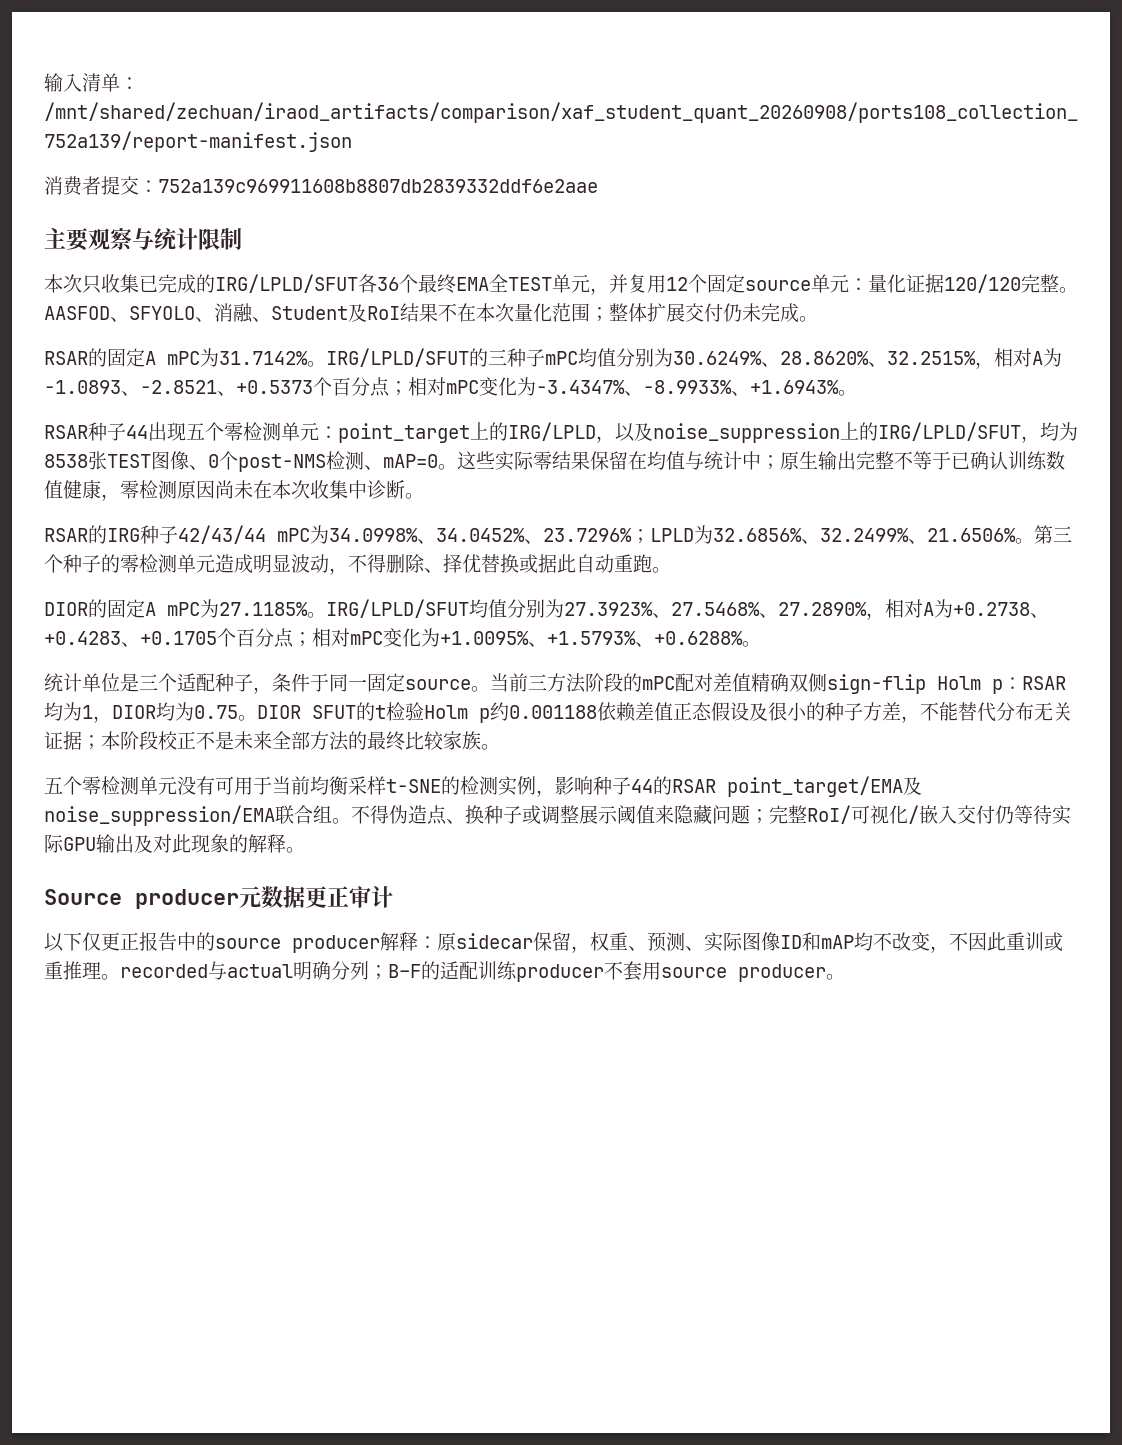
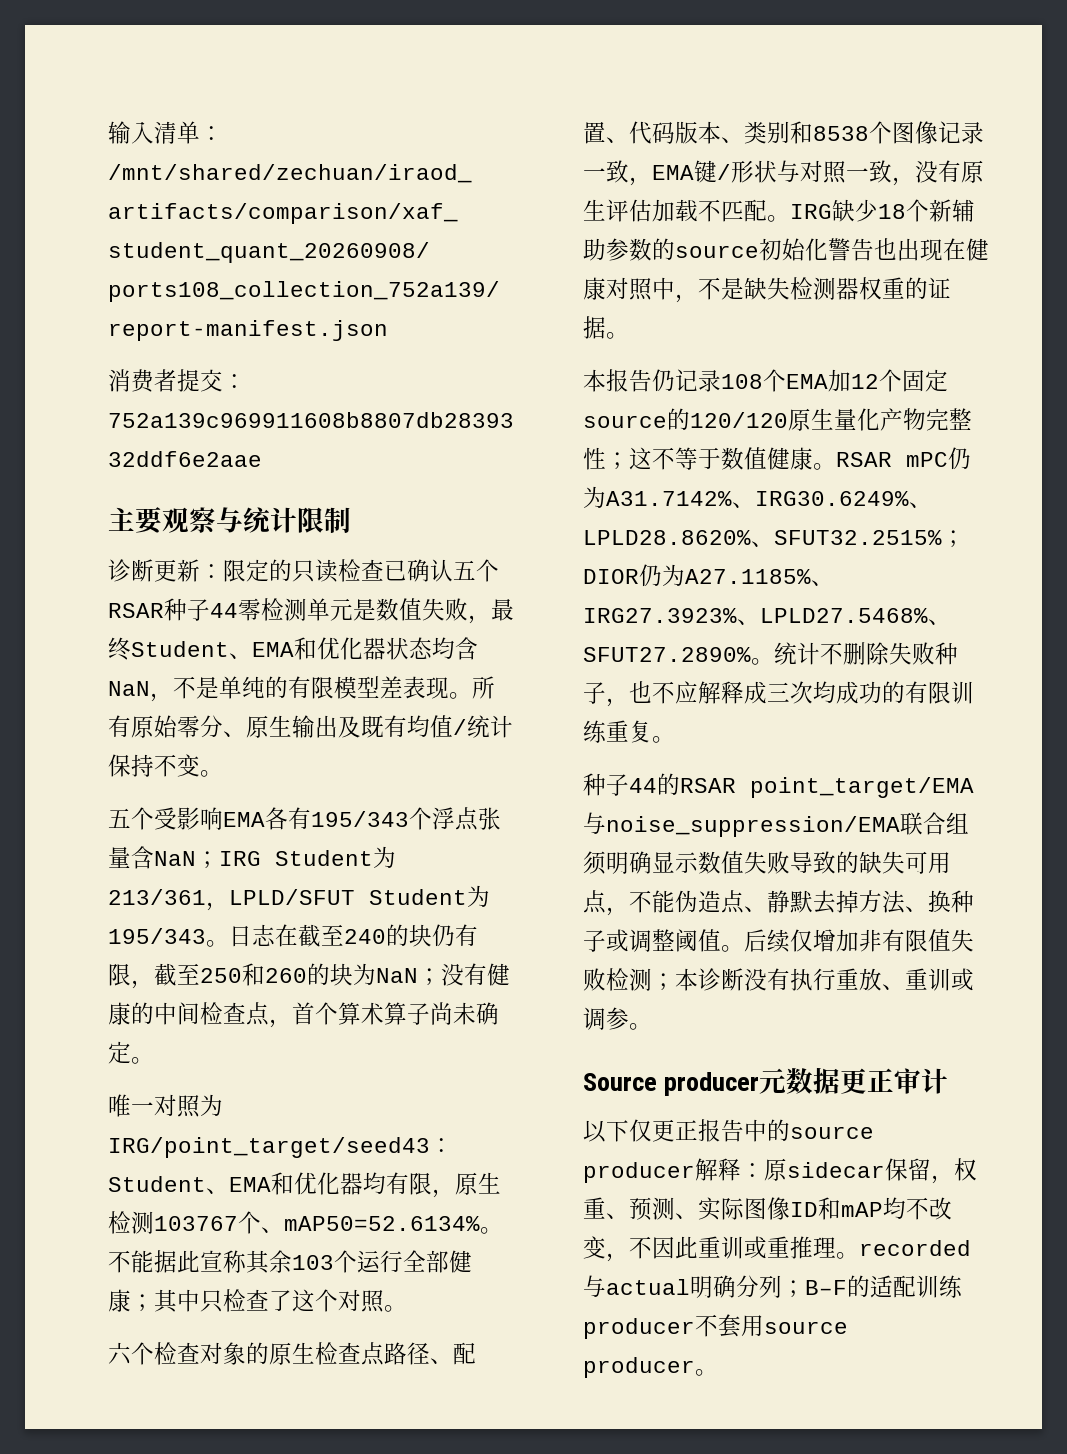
[44,274,1078,295] [44,303,818,323] [44,348,1062,369] [44,377,857,397] [44,422,1078,443] [44,451,1065,472] [44,480,424,501] [44,525,1072,544] [44,554,671,575] [44,599,1049,620] [44,628,761,648] [44,673,1066,694] [44,702,1072,723] [44,731,500,751] [44,776,593,797] 本次只收集已完成的IRG/LPLD/SFUT各36个最终EMA全TEST单元，并复用12个固定source单元：量化证据120/120完整。AASFOD、SFYOLO、消融、Student及RoI结果不在本次量化范围；整体扩展交付仍未完成。 // RSAR的固定A mPC为31.7142%。IRG/LPLD/SFUT的三种子mPC均值分别为30.6249%、28.8620%、32.2515%，相对A为-1.0893、-2.8521、+0.5373个百分点；相对mPC变化为-3.4347%、-8.9933%、+1.6943%。 // RSAR种子44出现五个零检测单元：point_target上的IRG/LPLD，以及noise_suppression上的IRG/LPLD/SFUT，均为8538张TEST图像、0个post-NMS检测、mAP=0。这些实际零结果保留在均值与统计中；原生输出完整不等于已确认训练数值健康，零检测原因尚未在本次收集中诊断。 // RSAR的IRG种子42/43/44 mPC为34.0998%、34.0452%、23.7296%；LPLD为32.6856%、32.2499%、21.6506%。第三个种子的零检测单元造成明显波动，不得删除、择优替换或据此自动重跑。 // DIOR的固定A mPC为27.1185%。IRG/LPLD/SFUT均值分别为27.3923%、27.5468%、27.2890%，相对A为+0.2738、+0.4283、+0.1705个百分点；相对mPC变化为+1.0095%、+1.5793%、+0.6288%。 // 统计单位是三个适配种子，条件于同一固定source。当前三方法阶段的mPC配对差值精确双侧sign-flip Holm p：RSAR均为1，DIOR均为0.75。DIOR SFUT的t检验Holm p约0.001188依赖差值正态假设及很小的种子方差，不能替代分布无关证据；本阶段校正不是未来全部方法的最终比较家族。 // 五个零检测单元没有可用于当前均衡采样t-SNE的检测实例，影响 -> [108,559,499,583] [108,598,514,624] [108,637,478,661] [108,676,495,702] [108,715,513,738] [108,754,223,777] [108,807,501,831] [108,846,396,869] [108,885,490,911] [108,924,478,947] [108,963,510,989] [108,1002,499,1028] [108,1041,154,1064] [108,1094,223,1118] [108,1137,453,1158] [108,1172,501,1198] [108,1211,503,1234] [108,1250,472,1274] [108,1289,407,1313] [108,1342,476,1366] [583,121,984,144] [583,160,984,186] [583,199,975,222] [583,238,989,261] [583,277,951,303] [583,316,629,339] [583,369,948,392] [583,408,972,431] [583,447,971,470] [583,486,932,508] [583,530,965,547] [583,564,834,587] [583,608,951,625] [583,642,958,665] [583,681,974,707] [583,720,675,743] 诊断更新：限定的只读检查已确认五个RSAR种子44零检测单元是数值失败，最终Student、EMA和优化器状态均含NaN，不是单纯的有限模型差表现。所有原始零分、原生输出及既有均值/统计保持不变。 // 五个受影响EMA各有195/343个浮点张量含NaN；IRG Student为213/361，LPLD/SFUT Student为195/343。日志在截至240的块仍有限，截至250和260的块为NaN；没有健康的中间检查点，首个算术算子尚未确定。 // 唯一对照为IRG/point_target/seed43：Student、EMA和优化器均有限，原生检测103767个、mAP50=52.6134%。不能据此宣称其余103个运行全部健康；其中只检查了这个对照。 // 六个检查对象的原生检查点路径、配置、代码版本、类别和8538个图像记录一致，EMA键/形状与对照一致，没有原生评估加载不匹配。IRG缺少18个新辅助参数的source初始化警告也出现在健康对照中，不是缺失检测器权重的证据。 // 本报告仍记录108个EMA加12个固定source的120/120原生量化产物完整性；这不等于数值健康。RSAR mPC仍为A31.7142%、IRG30.6249%、LPLD28.8620%、SFUT32.2515%；DIOR仍为A27.1185%、IRG27.3923%、LPLD27.5468%、SFUT27.2890%。统计不删除失败种子，也不应解释成三次均成功的有限训练重复。 //
[903,777,922,795] 及 -> [583,812,606,834] 与
[332,805,1071,825] [44,834,286,853] 。不得伪造点、换种子或调整展示阈值来隐藏问题；完整RoI/可视化/嵌入交付仍等待实际GPU输出及对此现象的解释 -> [583,851,951,875] [583,890,974,916] [583,929,974,953] [583,968,974,991] [583,1007,629,1030] 须明确显示数值失败导致的缺失可用点，不能伪造点、静默去掉方法、换种子或调整阈值。后续仅增加非有限值失败检测；本诊断没有执行重放、重训或调参

